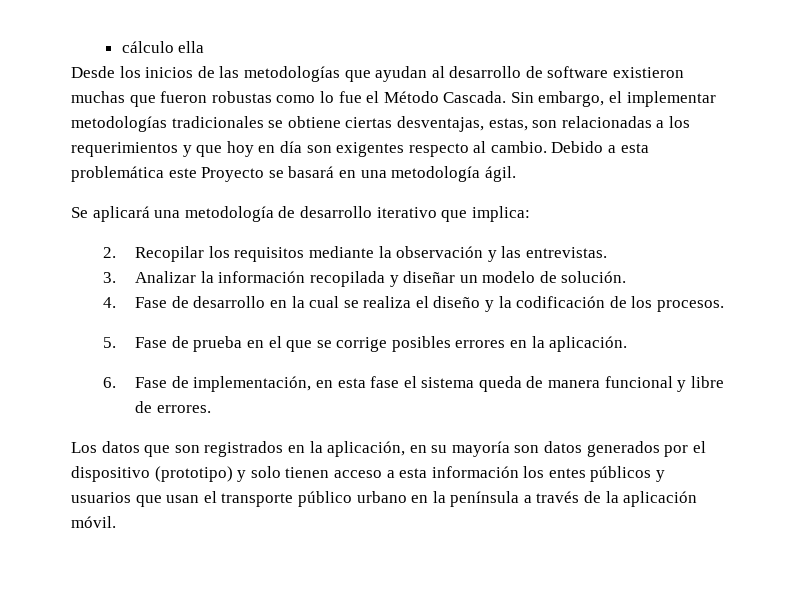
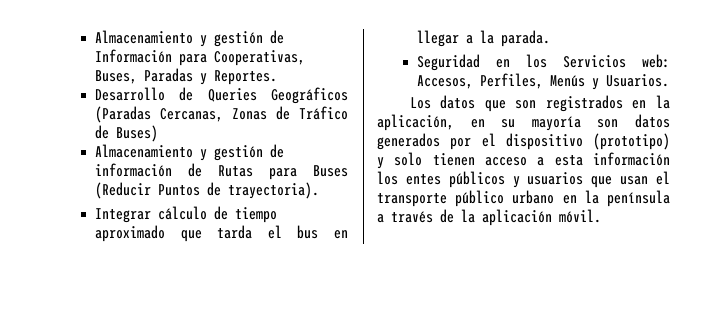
[121,41,205,53] [71,66,685,82] [71,91,716,107] [71,116,690,132] [71,141,649,157] [71,166,516,182] [71,206,530,222] [103,246,607,262] [103,271,627,287] [103,296,725,312] [103,336,628,352] [103,376,724,392] [135,401,211,413] cálculo ella // Desde los inicios de las metodologías que ayudan al desarrollo de software existieron muchas que fueron robustas como lo fue el Método Cascada. Sin embargo, el implementar metodologías tradicionales se obtiene ciertas desventajas, estas, son relacionadas a los requerimientos y que hoy en día son exigentes respecto al cambio. Debido a esta problemática este Proyecto se basará en una metodología ágil. // Se aplicará una metodología de desarrollo iterativo que implica: // 2. Recopilar los requisitos mediante la observación y las entrevistas. // 3. Analizar la información recopilada y diseñar un modelo de solución. // 4. Fase de desarrollo en la cual se realiza el diseño y la codificación de los procesos. // 5. Fase de prueba en el que se corrige posibles errores en la aplicación. // 6. Fase de implementación, en esta fase el sistema queda de manera funcional y libre de errores. -> [95,30,285,47] [95,49,306,66] [95,68,278,85] [95,87,348,104] [95,106,348,123] [95,125,159,142] [95,144,285,161] [95,163,348,180] [95,182,320,199] [95,206,278,223] [95,225,348,242] [417,30,551,47] [417,54,670,71] [417,73,670,90] Almacenamiento y gestión de Información para Cooperativas, Buses, Paradas y Reportes. // Desarrollo de Queries Geográficos (Paradas Cercanas, Zonas de Tráfico de Buses) // Almacenamiento y gestión de información de Rutas para Buses (Reducir Puntos de trayectoria). // Integrar cálculo de tiempo aproximado que tarda el bus en llegar a la parada. // Seguridad en los Servicios web: Accesos, Perfiles, Menús y Usuarios.

